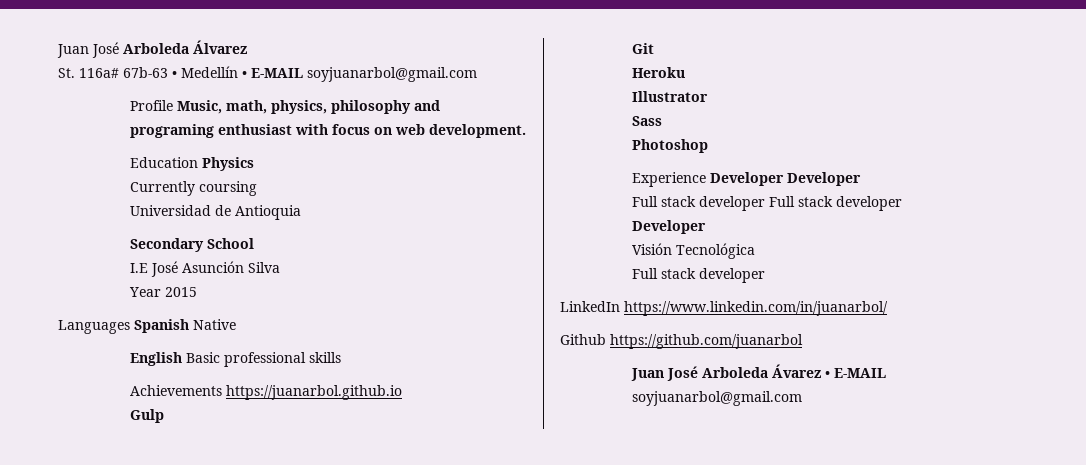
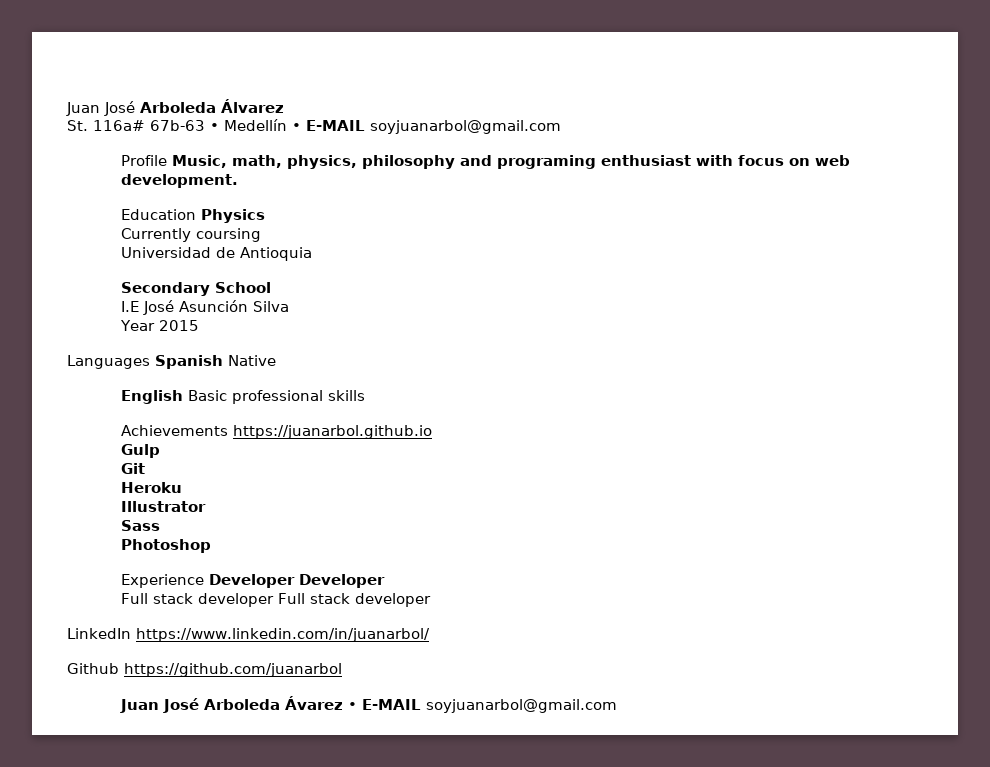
[631,220,706,234] [631,243,755,259] [631,268,765,283] // Developer // Visión Tecnológica // Full stack developer -> (432, 600) none

